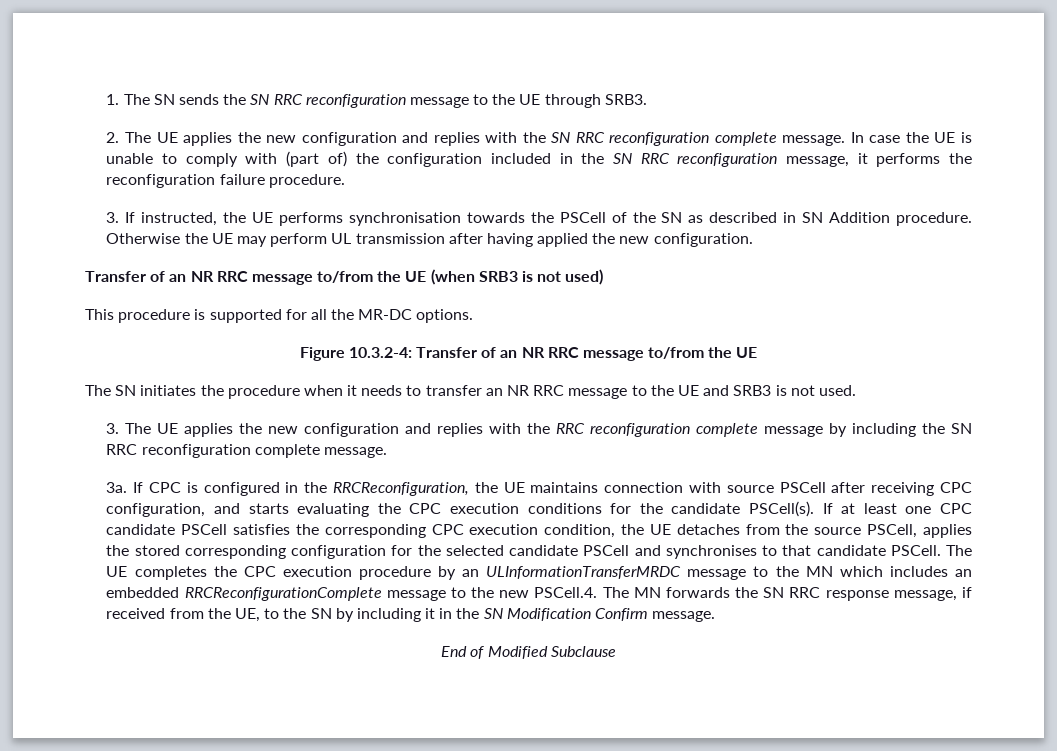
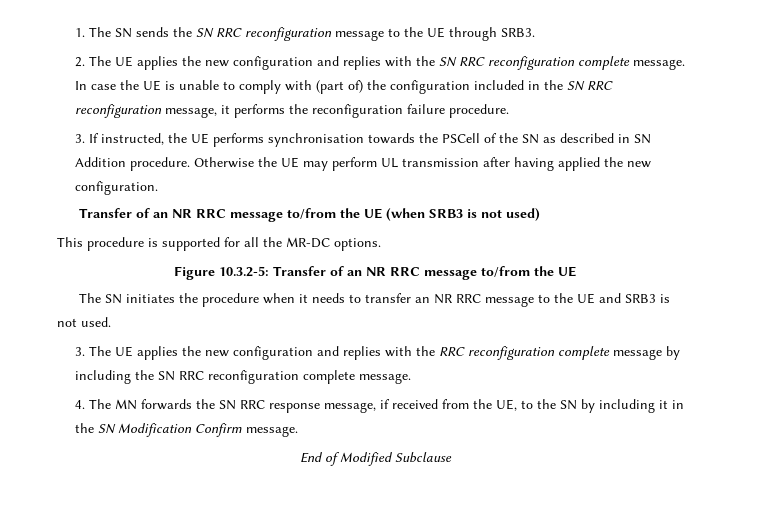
[348,347,412,358] 10.3.2-4: -> [219,266,269,277] 10.3.2-5:
[106,482,972,496] [106,501,973,517] [106,524,973,538] [106,545,972,559] [106,566,973,580] [106,587,598,601] 3a. If CPC is configured in the RRCReconfiguration, the UE maintains connection with source PSCell after receiving CPC configuration, and starts evaluating the CPC execution conditions for the candidate PSCell(s). If at least one CPC candidate PSCell satisfies the corresponding CPC execution condition, the UE detaches from the source PSCell, applies the stored corresponding configuration for the selected candidate PSCell and synchronises to that candidate PSCell. The UE completes the CPC execution procedure by an ULInformationTransferMRDC message to the MN which includes an embedded RRCReconfigurationComplete message to the new PSCell.4. -> [74,400,85,409] 4.

